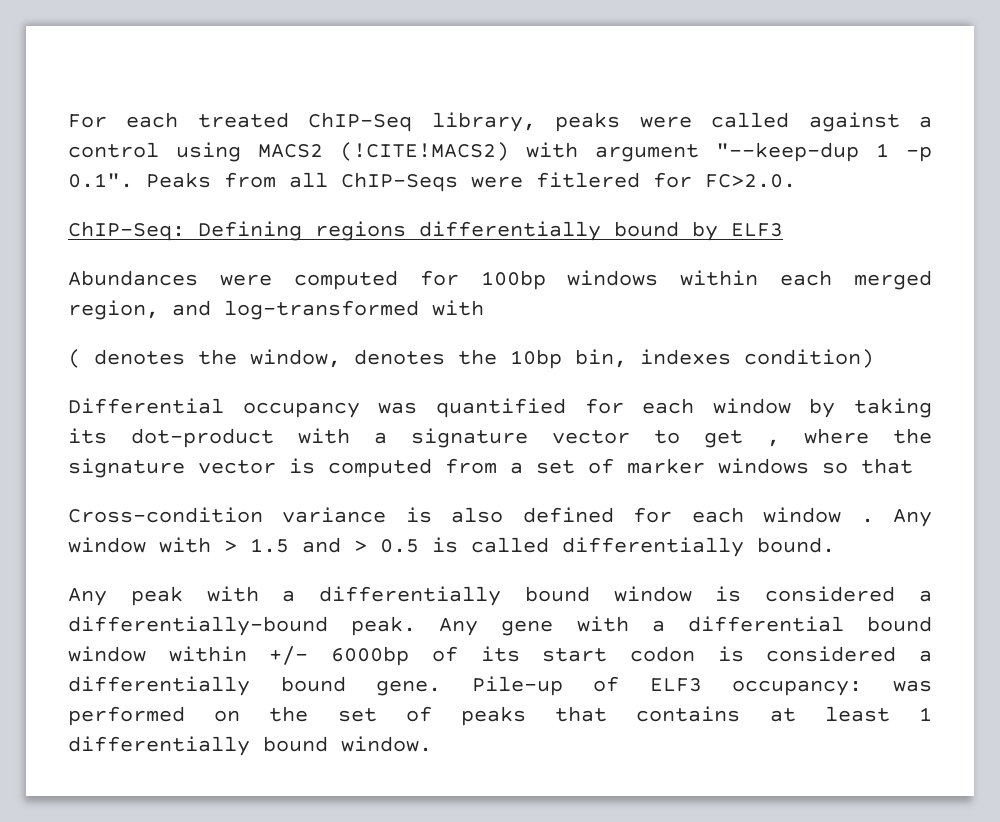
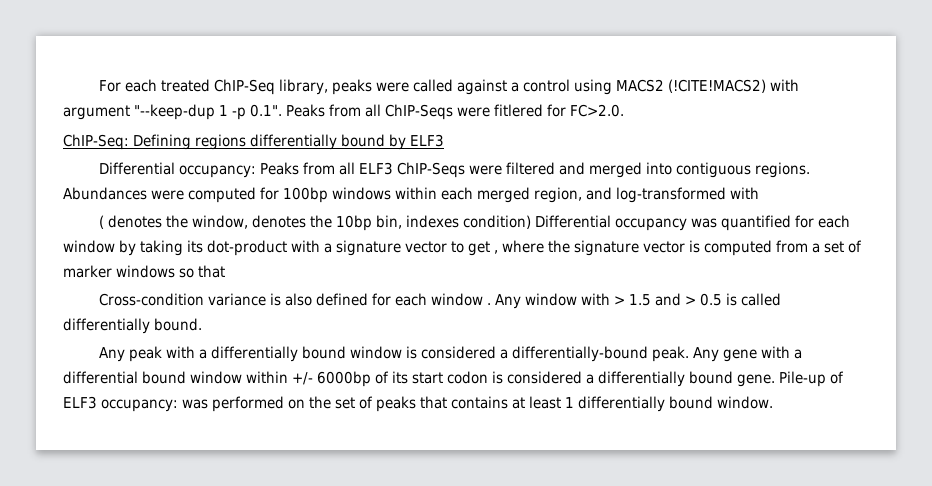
(783, 230) none -> [99,162,811,178] Differential occupancy: Peaks from all ELF3 ChIP-Seqs were filtered and merged into contiguous regions.
(874, 358) // -> (532, 222) none

